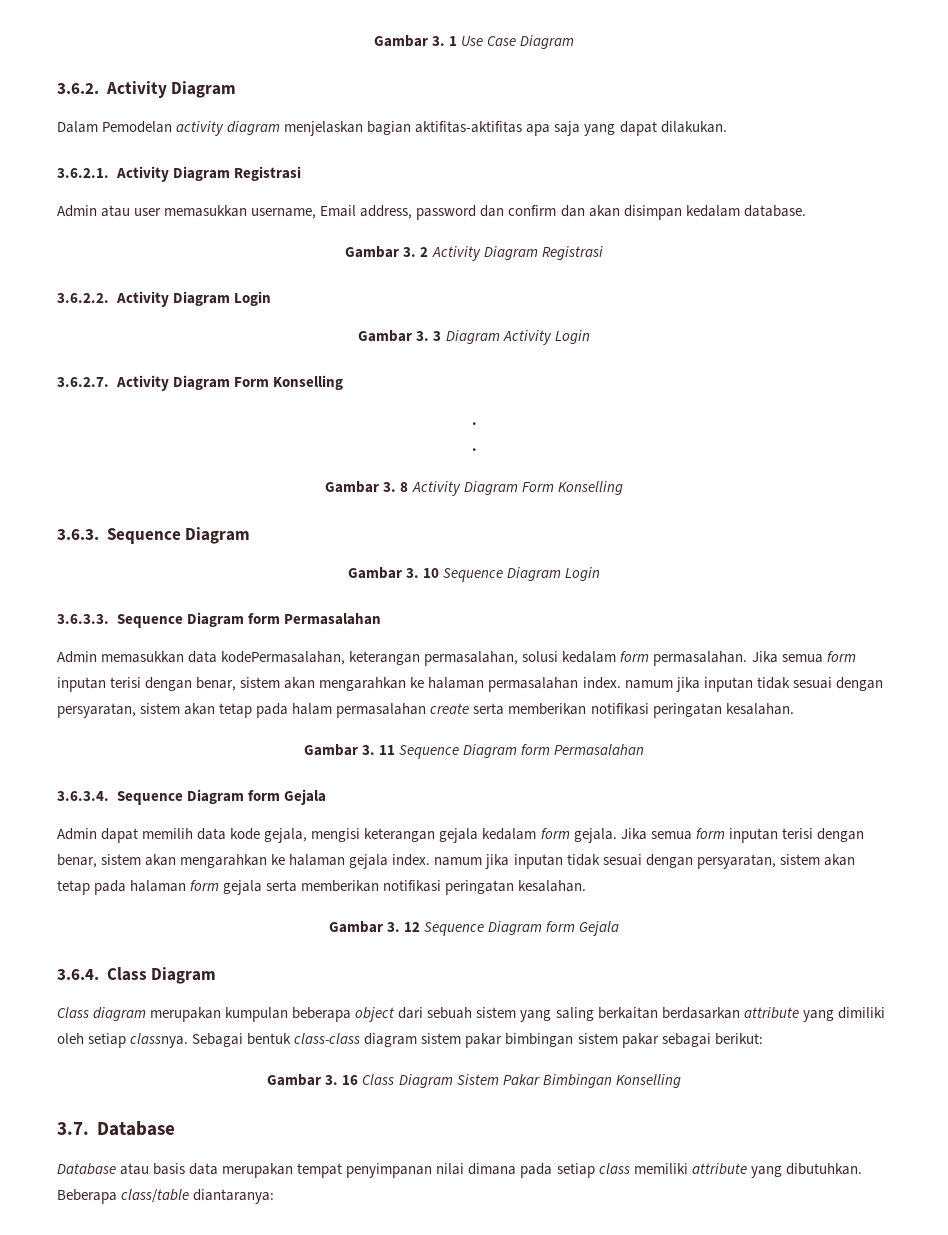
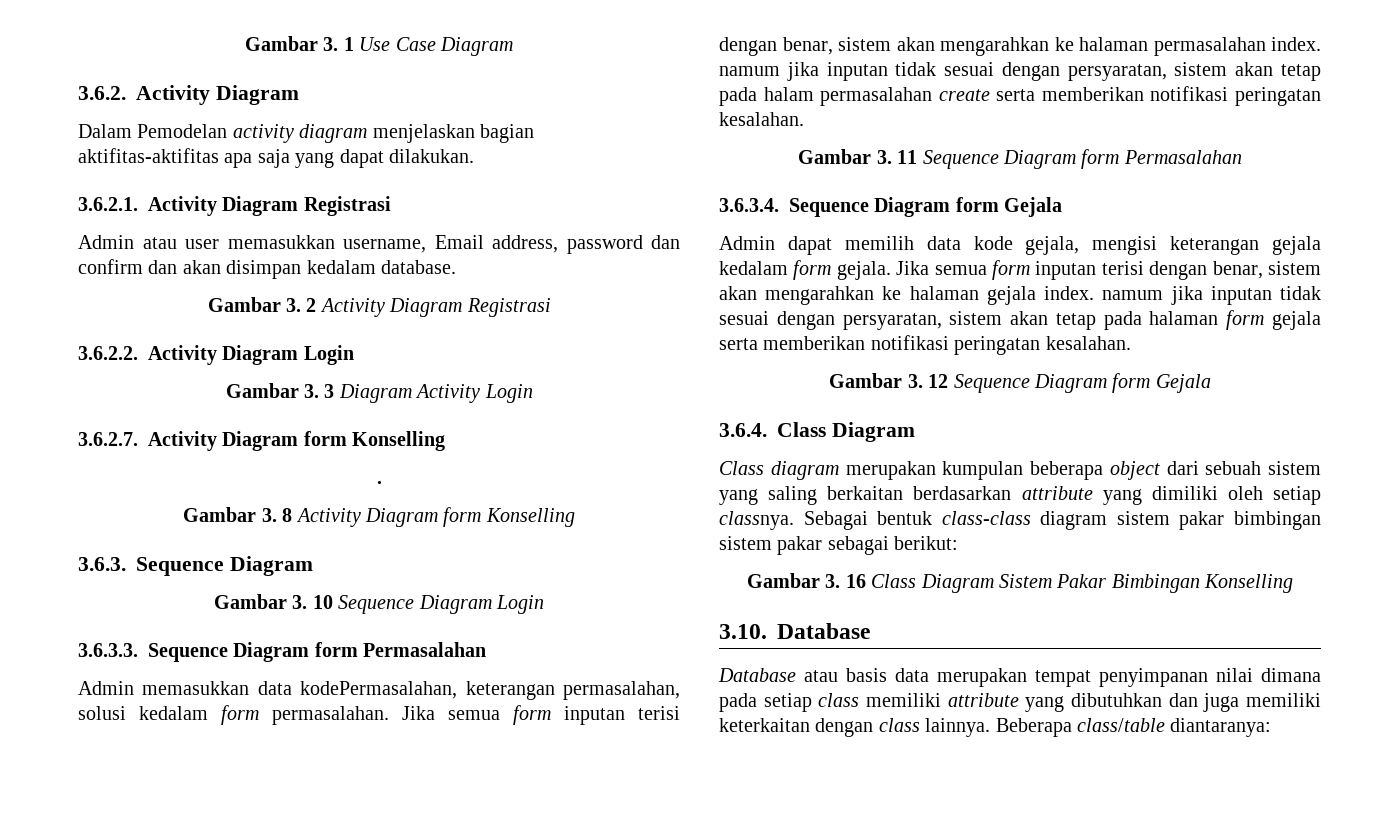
[233,377,269,387] Form -> [303,431,347,446] form
[471,448,477,451] // . -> (382, 482) none
[521,482,554,492] Form -> [443,507,482,527] form
[57,1122,89,1135] 3.7. -> [719,624,767,639] 3.10.
[785,1163,862,1175] dibutuhkan. -> [1071,693,1321,712] [719,718,991,737] dibutuhkan dan juga memiliki keterkaitan dengan class lainnya.

